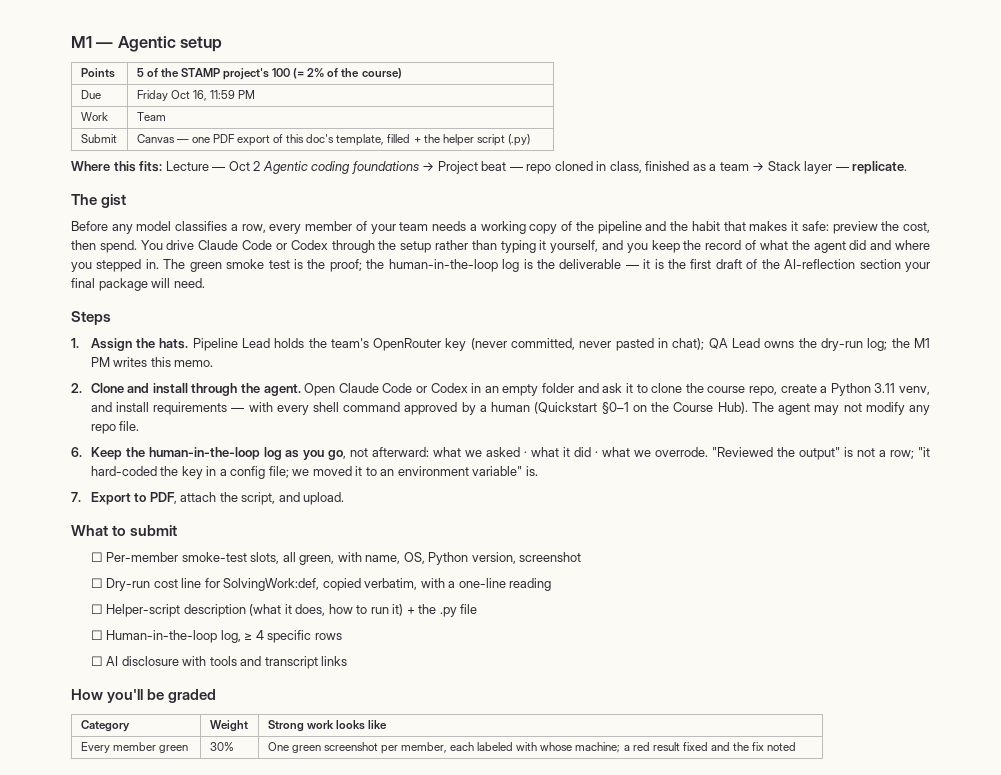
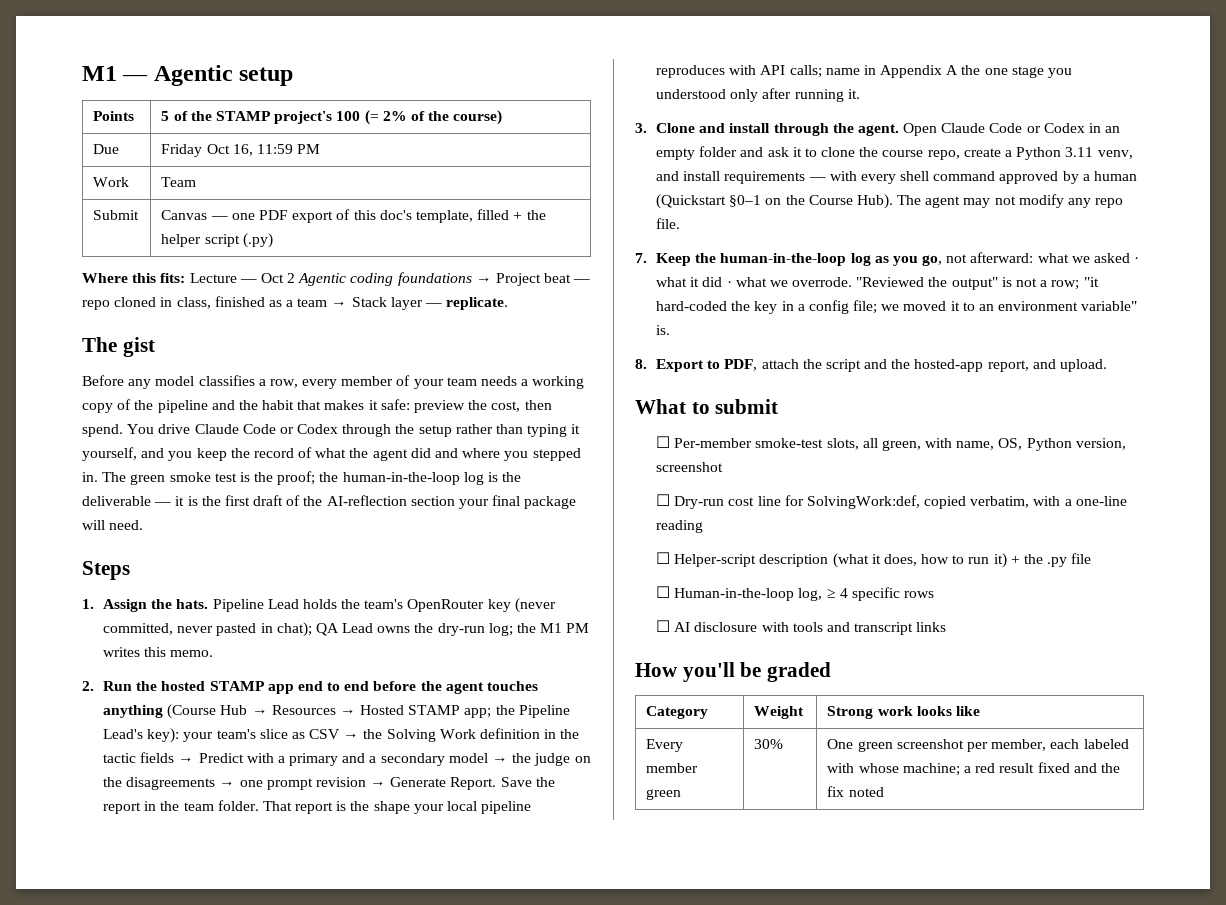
(82, 388) none -> [102,681,539,694] [102,704,570,719] [102,728,580,743] [102,752,591,766] [102,777,555,790] [102,800,532,814] [655,65,1073,78] [655,88,860,102] [635,123,647,133] Run the hosted STAMP app end to end before the agent touches anything (Course Hub → Resources → Hosted STAMP app; the Pipeline Lead's key): your team's slice as CSV → the Solving Work definition in the tactic fields → Predict with a primary and a secondary model → the judge on the disagreements → one prompt revision → Generate Report. Save the report in the team folder. That report is the shape your local pipeline reproduces with API calls; name in Appendix A the one stage you understood only after running it. // 3.
[71,447,82,457] 6. -> [635,253,647,263] 7.
[71,492,81,502] 7. -> [635,359,647,369] 8.
[241,492,276,505] script, -> [825,359,1029,372] script and the hosted-app report,

